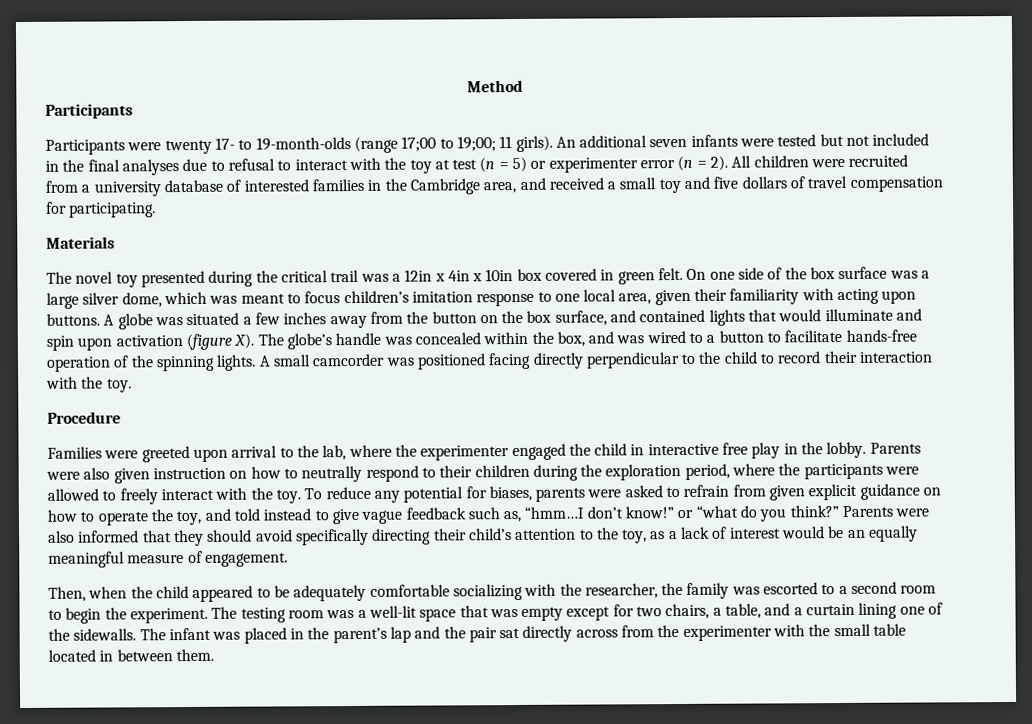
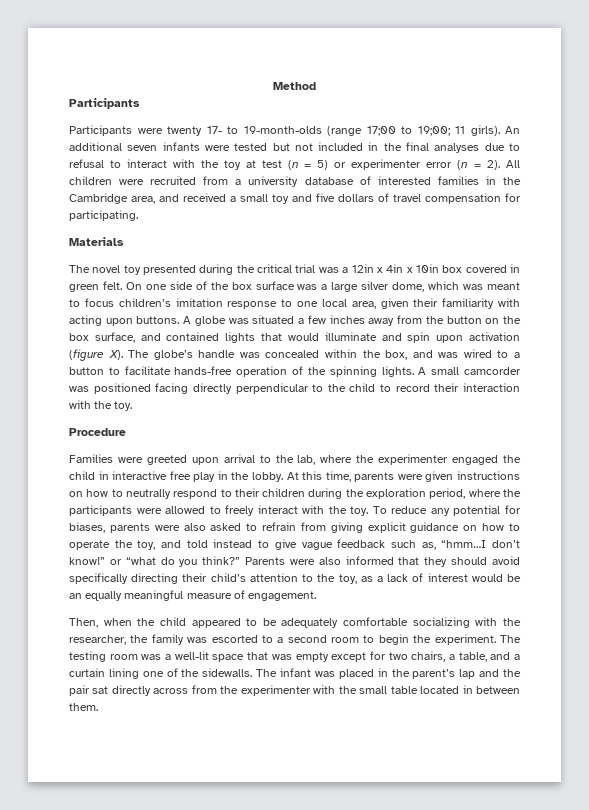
[330,269,360,283] trail -> [295,264,316,273] trial
[869,442,921,454] [46,467,226,484] Parents were also given instruction -> [286,471,520,482] At this time, parents were given instructions
(622, 493) none -> [183,523,206,531] also
[769,485,806,501] given -> [330,522,363,533] giving

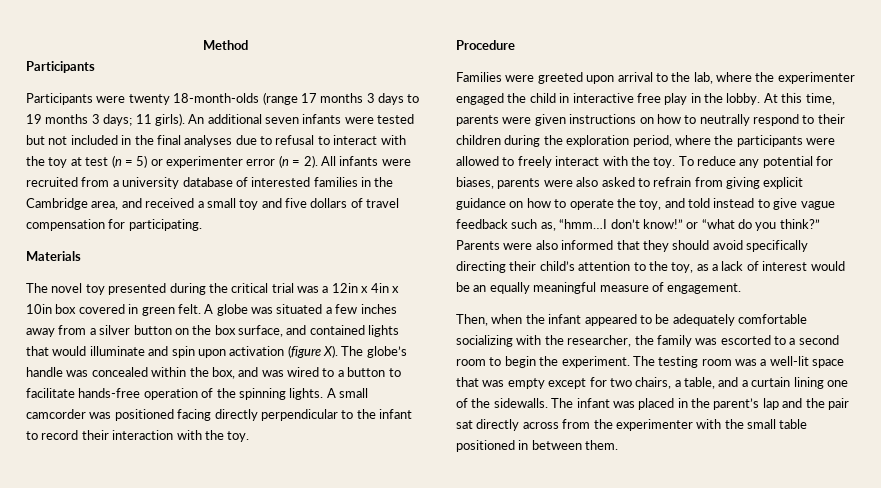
[206,126,450,136] 17- to 19-month-olds (range 17;00 to 19;00; -> [173,92,420,105] [26,114,133,126] 18-month-olds (range 17 months 3 days to 19 months 3 days;
[69,176,112,185] children -> [339,156,379,166] infants
[125,281,520,292] [69,298,520,309] [69,315,180,326] On one side of the box surface was a large silver dome, which was meant to focus children’s imitation response to one local area, given their familiarity with acting upon buttons. -> (201, 309) none
[425,316,444,324] the -> [89,325,131,335] a silver
[349,383,376,392] child -> [379,409,412,419] infant
[159,617,186,626] child -> [548,314,582,324] infant
[420,686,460,694] located -> [456,440,515,452] positioned

